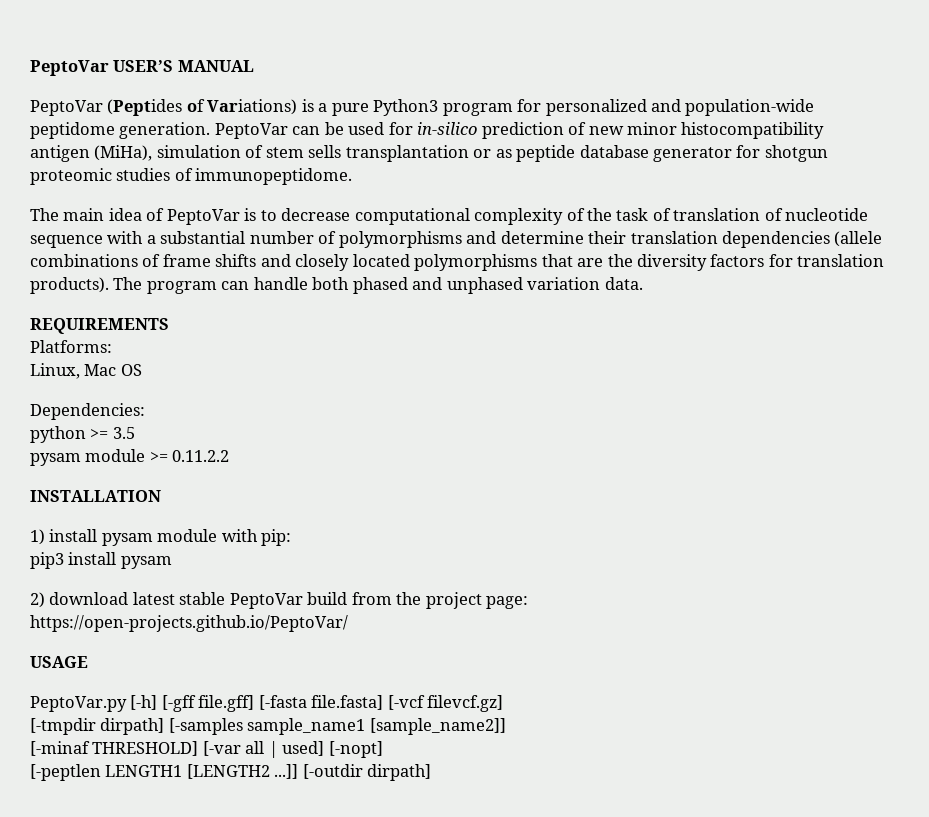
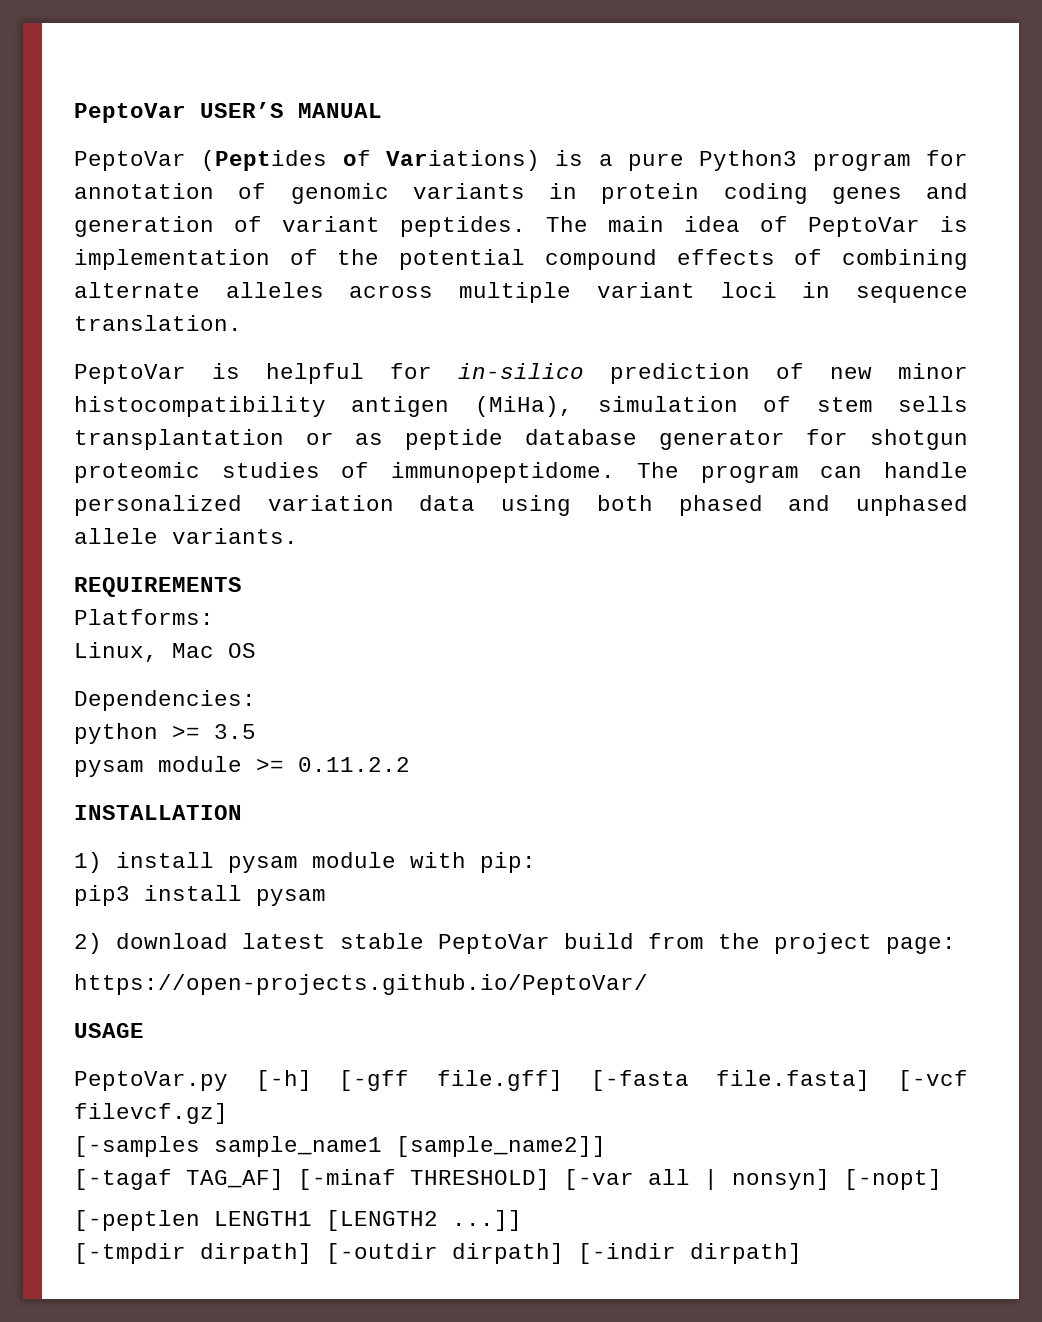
[545,99,815,116] [30,122,385,139] personalized and population-wide peptidome generation. PeptoVar can be used -> [74,183,968,204] [74,216,968,237] [74,249,968,270] [74,282,968,303] [74,315,242,331] [74,363,364,384] annotation of genomic variants in protein coding genes and generation of variant peptides. The main idea of PeptoVar is implementation of the potential compound effects of combining alternate alleles across multiple variant loci in sequence translation. // PeptoVar is helpful
[30,208,869,225] [30,231,883,248] [30,254,885,271] [30,277,308,294] // The main idea of PeptoVar is to decrease computational complexity of the task of translation of nucleotide sequence with a substantial number of polymorphisms and determine their translation dependencies (allele combinations of frame shifts and closely located polymorphisms that are the diversity factors for translation products). The program can handle -> [636,462,968,483] [74,495,572,516] The program can handle personalized variation data using
[527,277,643,290] variation data. -> [74,528,298,544] allele variants.
[30,718,165,735] [-tmpdir dirpath] -> (228, 1113) none
(506, 726) none -> [74,1169,284,1190] [-tagaf TAG_AF]
[282,741,325,756] used] -> [732,1169,830,1190] nonsyn]
[302,764,363,779] [-outdir -> [74,1243,676,1264] // [-tmpdir dirpath] [-outdir dirpath] [-indir

